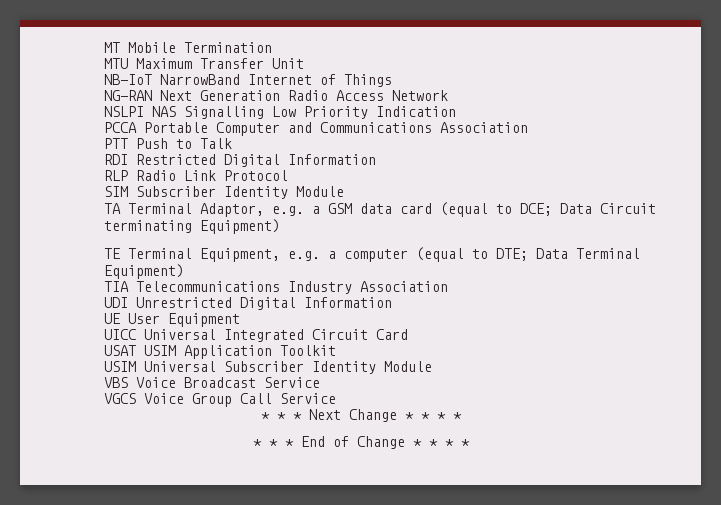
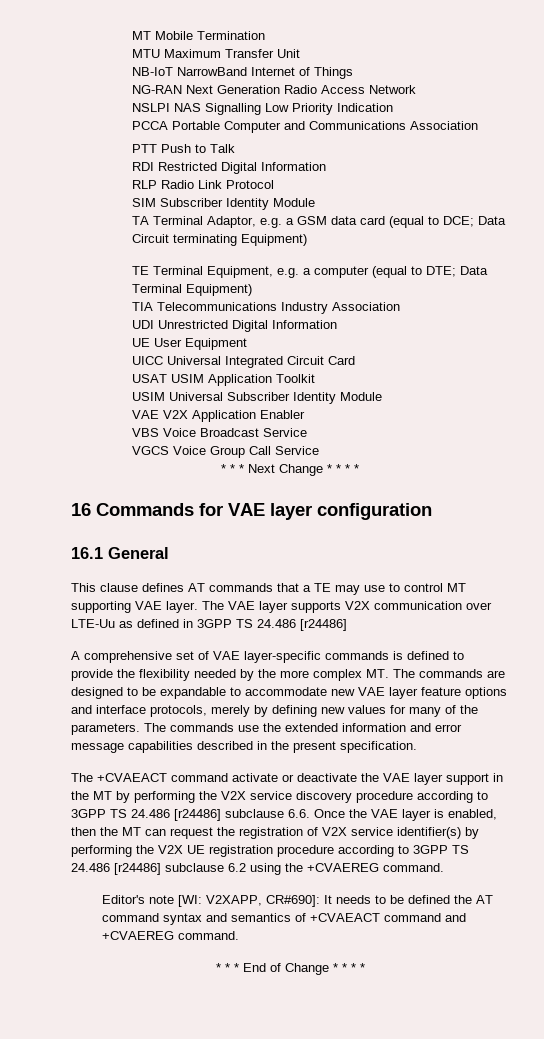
(433, 366) none -> [132,410,306,422] // VAE V2X Application Enabler
(462, 416) none -> [71,503,432,520] [71,547,169,559] [71,583,466,595] [71,601,492,613] [71,619,347,631] [71,651,464,663] [71,669,505,681] [71,687,507,699] [71,705,478,717] [71,723,462,735] [71,741,417,753] [71,773,503,785] [71,791,488,803] [71,809,497,821] [71,827,479,839] [71,845,469,857] [71,863,444,875] [101,895,493,907] [101,913,466,925] [101,931,239,940] // 16 Commands for VAE layer configuration // 16.1 General // This clause defines AT commands that a TE may use to control MT supporting VAE layer. The VAE layer supports V2X communication over LTE-Uu as defined in 3GPP TS 24.486 [r24486] // A comprehensive set of VAE layer-specific commands is defined to provide the flexibility needed by the more complex MT. The commands are designed to be expandable to accommodate new VAE layer feature options and interface protocols, merely by defining new values for many of the parameters. The commands use the extended information and error message capabilities described in the present specification. // The +CVAEACT command activate or deactivate the VAE layer support in the MT by performing the V2X service discovery procedure according to 3GPP TS 24.486 [r24486] subclause 6.6. Once the VAE layer is enabled, then the MT can request the registration of V2X service identifier(s) by performing the V2X UE registration procedure according to 3GPP TS 24.486 [r24486] subclause 6.2 using the +CVAEREG command. // Editor's note [WI: V2XAPP, CR#690]: It needs to be defined the AT command syntax and semantics of +CVAEACT command and +CVAEREG command.

